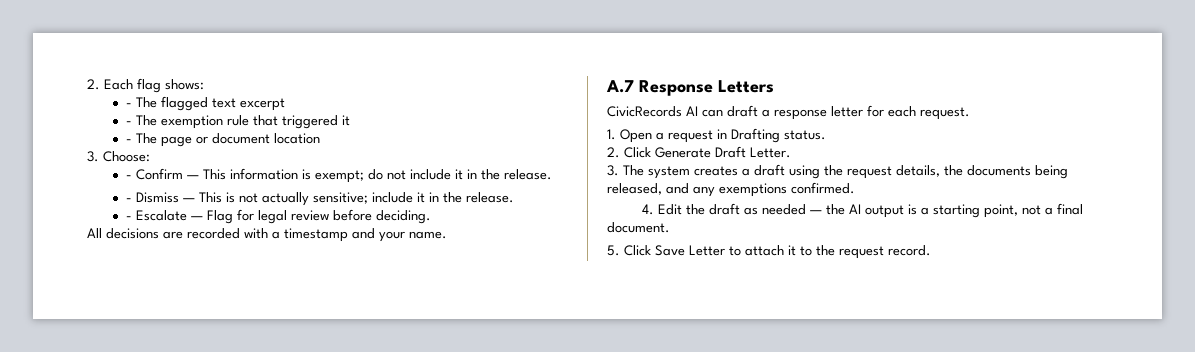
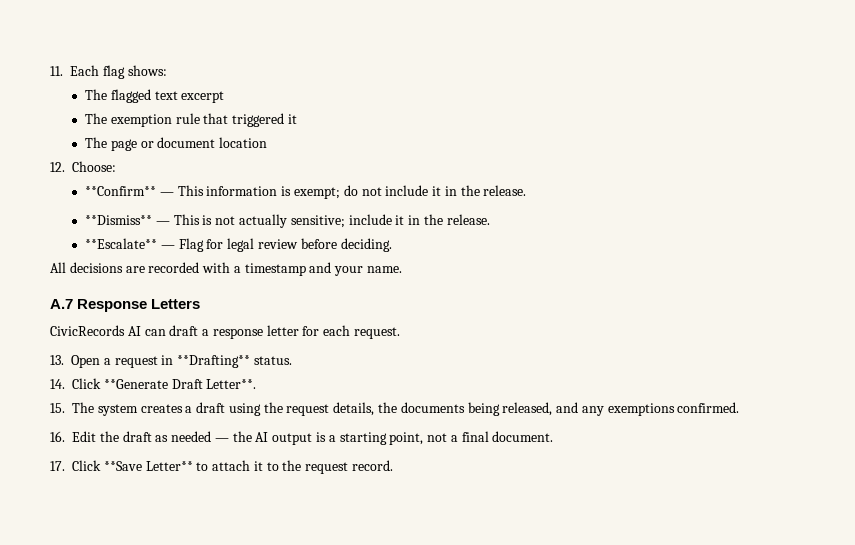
[87,79,100,90] 2. -> [50,66,63,76] 11.
[125,103,132,107] - -> (167, 70) none
[125,121,132,125] - -> (225, 97) none
[125,139,132,143] - -> (297, 119) none
[87,151,99,162] 3. -> [50,162,65,172] 12.
[125,168,183,180] - Confirm -> [85,186,157,196] **Confirm**
[125,192,179,203] - Dismiss -> [85,215,153,225] **Dismiss**
[125,210,187,221] - Escalate -> [85,238,158,249] **Escalate**
[607,129,616,140] 1. -> [50,355,64,365] 13.
[731,128,780,143] Drafting -> [177,355,251,368] **Drafting**
[607,146,791,158] [607,165,619,176] 2. Click Generate Draft Letter. // 3. -> [50,378,257,389] [50,403,65,413] 14. Click **Generate Draft Letter**. // 15.
[642,204,655,215] 4. -> [50,431,65,442] 16.
[607,245,725,256] 5. Click Save Letter -> [50,460,193,471] 17. Click **Save Letter**

